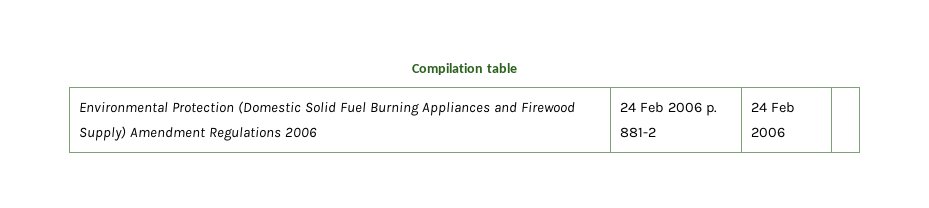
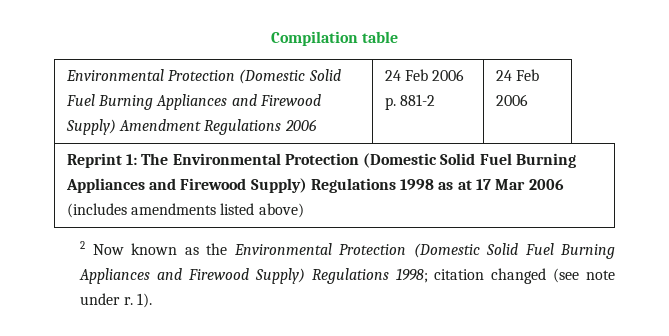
(786, 132) | -> [66,153,577,168] [65,178,564,193] [66,203,304,218] [80,241,616,259] [79,268,615,284] [80,293,152,308] // Reprint 1: The Environmental Protection (Domestic Solid Fuel Burning Appliances and Firewood Supply) Regulations 1998 as at 17 Mar 2006 (includes amendments listed above) // 2 Now known as the Environmental Protection (Domestic Solid Fuel Burning Appliances and Firewood Supply) Regulations 1998; citation changed (see note under r. 1).

